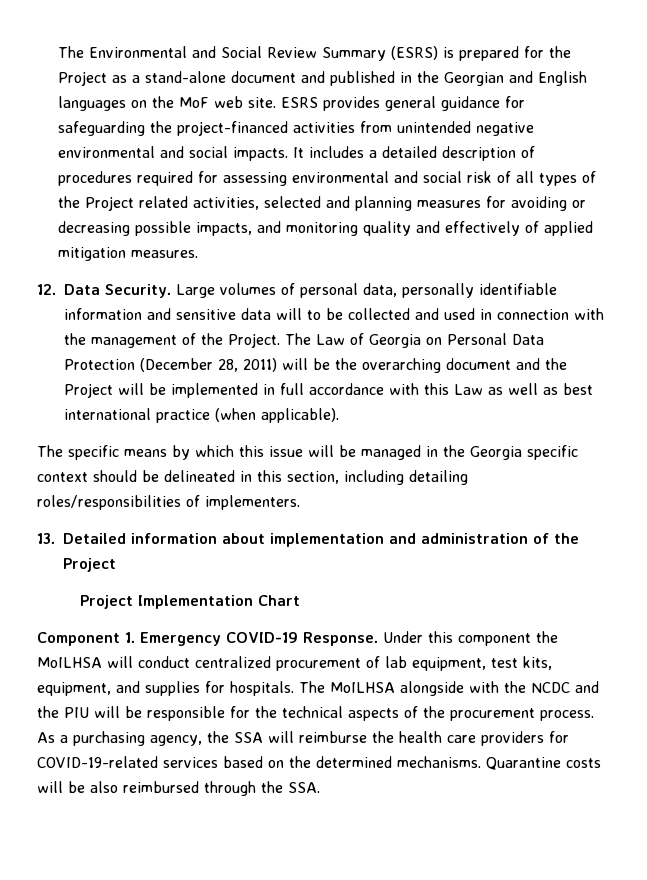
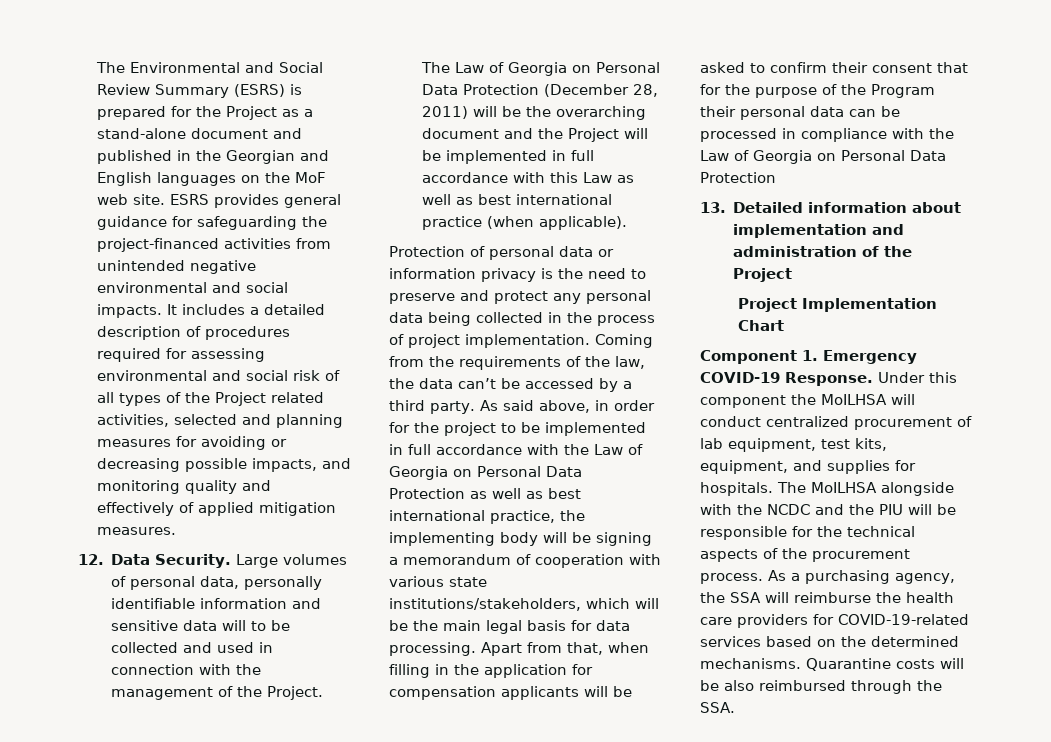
[37,445,578,460] [37,470,468,485] [37,495,300,510] The specific means by which this issue will be managed in the Georgia specific context should be delineated in this section, including detailing roles/responsibilities of implementers. -> [389,246,614,260] [389,268,646,282] [389,290,651,304] [389,312,655,326] [389,334,653,348] [389,356,645,370] [389,378,632,392] [389,400,655,414] [389,422,646,436] [389,444,643,455] [389,466,582,480] [389,488,581,499] [389,510,585,524] [389,532,652,546] [389,554,661,568] [389,576,487,587] [389,598,659,611] [389,620,630,634] [389,642,649,656] [389,664,593,678] [389,686,632,700] [700,62,968,73] [700,84,935,98] [700,106,900,120] [700,128,954,142] [700,150,946,164] [700,172,776,183] Protection of personal data or information privacy is the need to preserve and protect any personal data being collected in the process of project implementation. Coming from the requirements of the law, the data can’t be accessed by a third party. As said above, in order for the project to be implemented in full accordance with the Law of Georgia on Personal Data Protection as well as best international practice, the implementing body will be signing a memorandum of cooperation with various state institutions/stakeholders, which will be the main legal basis for data processing. Apart from that, when filling in the application for compensation applicants will be asked to confirm their consent that for the purpose of the Program their personal data can be processed in compliance with the Law of Georgia on Personal Data Protection

